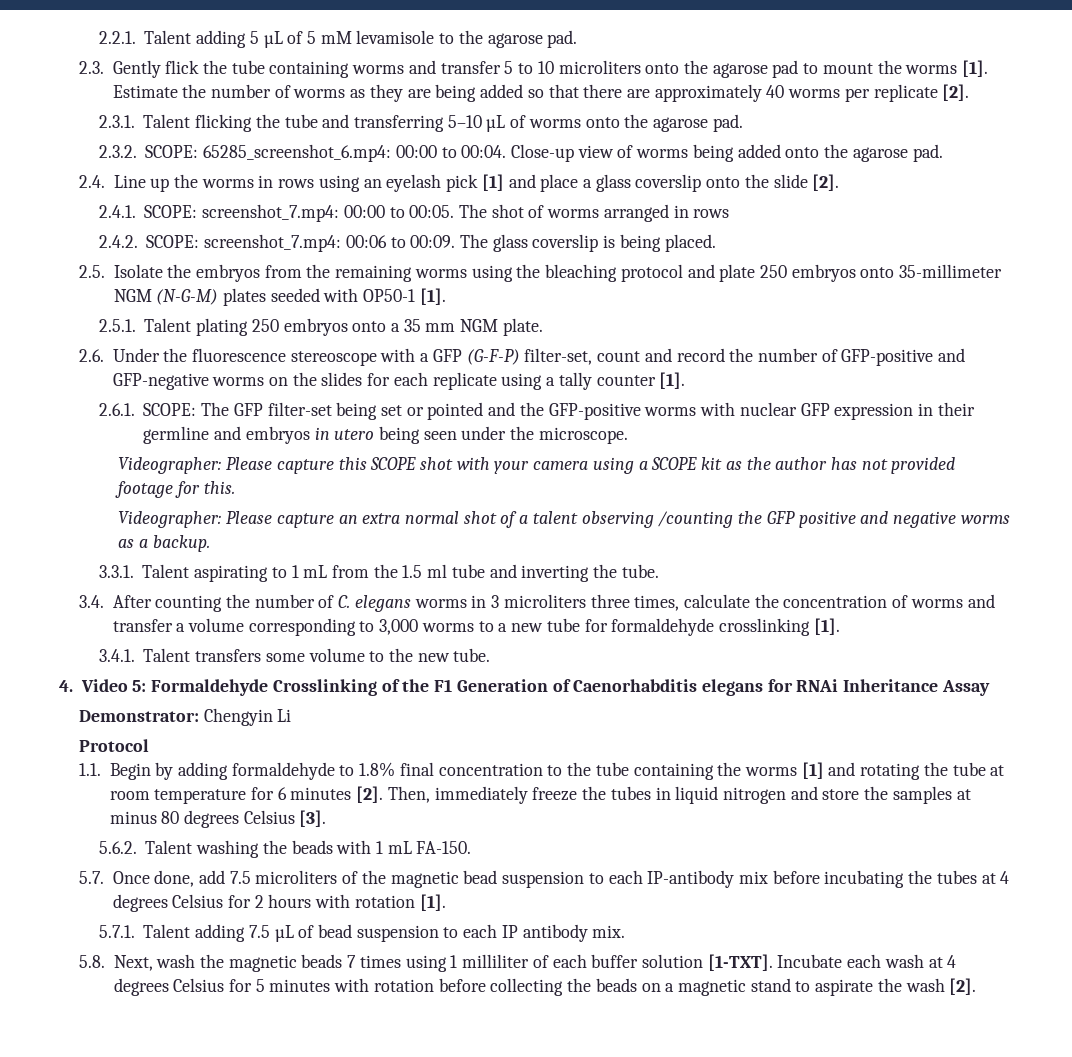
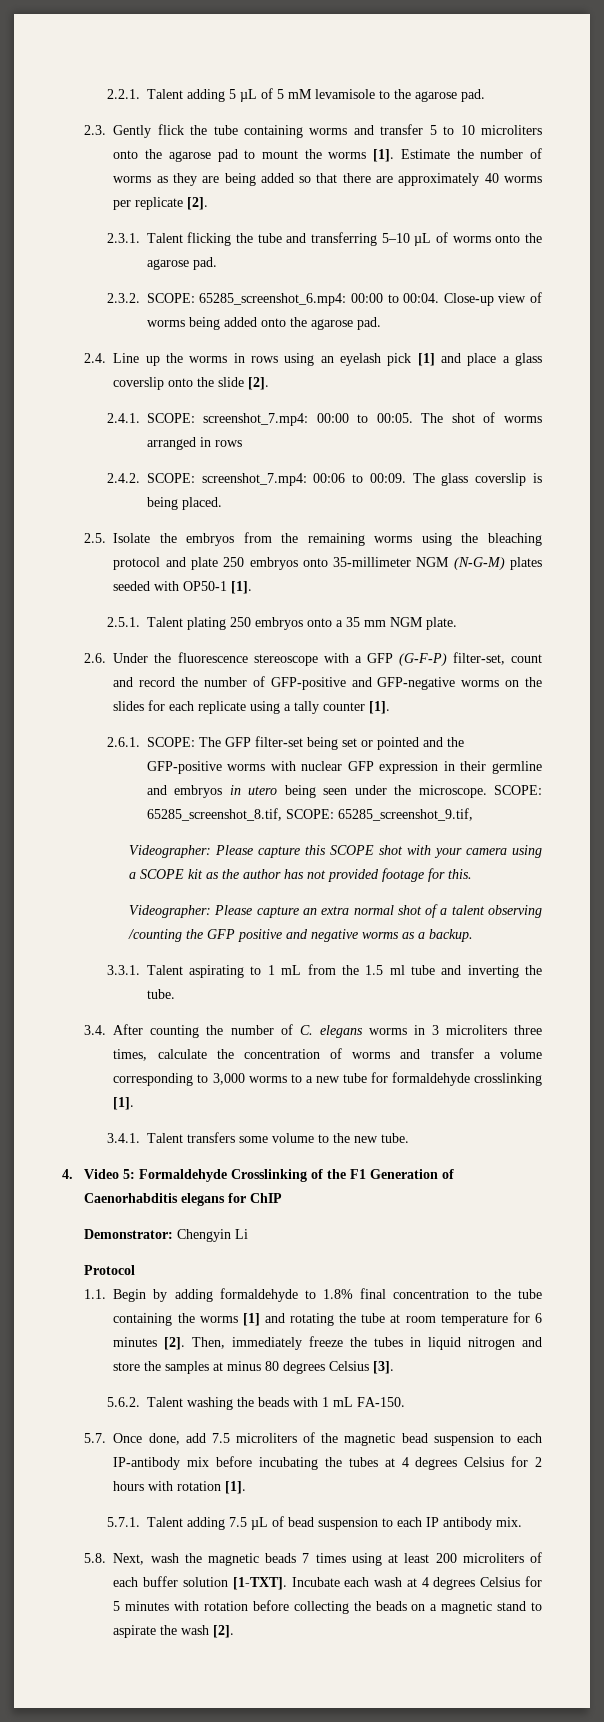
(628, 435) none -> [494,785,542,795] [146,808,473,821] SCOPE: 65285_screenshot_8.tif, SCOPE: 65285_screenshot_9.tif,
[796,679,990,696] RNAi Inheritance Assay -> [250,1193,283,1203] ChIP
[450,954,530,968] 1 milliliter -> [388,1553,524,1563] at least 200 microliters

